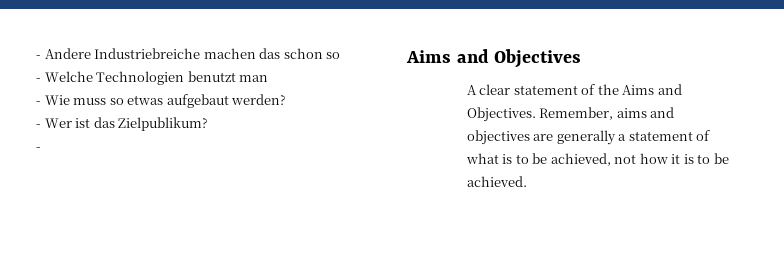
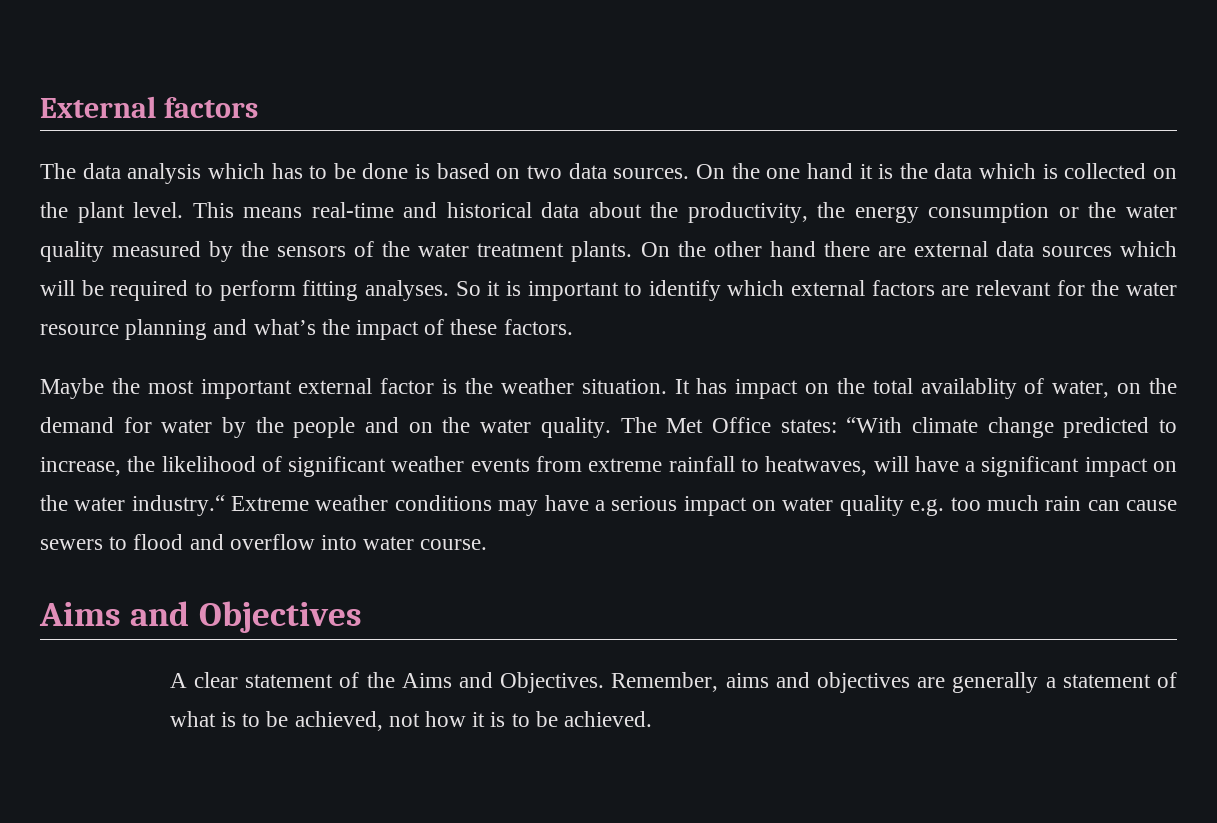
[36,48,341,59] [36,71,269,85] [36,94,287,108] [36,117,209,131] [36,147,41,151] - Andere Industriebreiche machen das schon so // - Welche Technologien benutzt man // - Wie muss so etwas aufgebaut werden? // - Wer ist das Zielpublikum? // - -> [40,96,258,118] [40,163,1177,184] [40,202,1177,223] [40,241,1178,262] [40,280,1177,301] [40,319,573,340] [40,378,1177,399] [40,417,1178,438] [40,456,1177,477] [40,495,1177,516] [40,534,488,550] External factors // The data analysis which has to be done is based on two data sources. On the one hand it is the data which is collected on the plant level. This means real-time and historical data about the productivity, the energy consumption or the water quality measured by the sensors of the water treatment plants. On the other hand there are external data sources which will be required to perform fitting analyses. So it is important to identify which external factors are relevant for the water resource planning and what’s the impact of these factors. // Maybe the most important external factor is the weather situation. It has impact on the total availablity of water, on the demand for water by the people and on the water quality. The Met Office states: “With climate change predicted to increase, the likelihood of significant weather events from extreme rainfall to heatwaves, will have a significant impact on the water industry.“ Extreme weather conditions may have a serious impact on water quality e.g. too much rain can cause sewers to flood and overflow into water course.

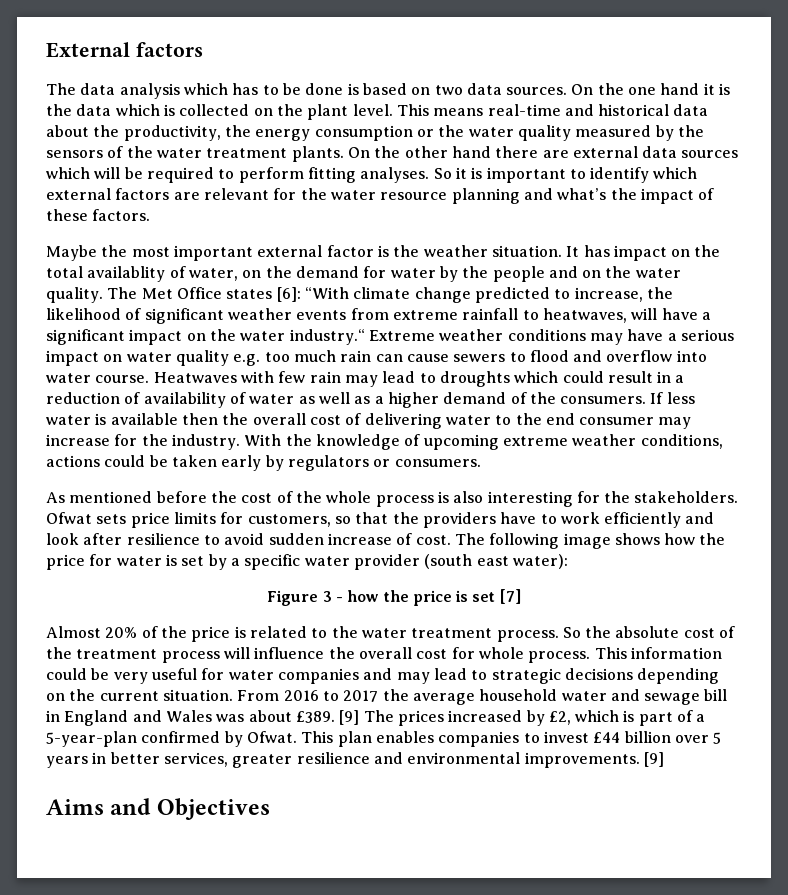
[780,419,837,433] states: -> [226,287,301,302] states [6]:
[39,601,362,633] [169,672,1177,693] [169,711,653,731] // Aims and Objectives // A clear statement of the Aims and Objectives. Remember, aims and objectives are generally a statement of what is to be achieved, not how it is to be achieved. -> [153,371,685,387] [46,392,695,408] [46,413,692,429] [46,434,723,450] [46,455,481,471] [46,491,739,507] [46,512,715,528] [46,533,726,549] [46,554,568,570] [267,589,521,606] [46,626,736,642] [46,647,722,663] [46,668,720,684] [46,689,728,705] [46,710,706,726] [46,731,722,747] [46,752,664,768] [46,798,270,820] Heatwaves with few rain may lead to droughts which could result in a reduction of availability of water as well as a higher demand of the consumers. If less water is available then the overall cost of delivering water to the end consumer may increase for the industry. With the knowledge of upcoming extreme weather conditions, actions could be taken early by regulators or consumers. // As mentioned before the cost of the whole process is also interesting for the stakeholders. Ofwat sets price limits for customers, so that the providers have to work efficiently and look after resilience to avoid sudden increase of cost. The following image shows how the price for water is set by a specific water provider (south east water): // Figure 3 - how the price is set [7] // Almost 20% of the price is related to the water treatment process. So the absolute cost of the treatment process will influence the overall cost for whole process. This information could be very useful for water companies and may lead to strategic decisions depending on the current situation. From 2016 to 2017 the average household water and sewage bill in England and Wales was about £389. [9] The prices increased by £2, which is part of a 5-year-plan confirmed by Ofwat. This plan enables companies to invest £44 billion over 5 years in better services, greater resilience and environmental improvements. [9] // Aims and Objectives

